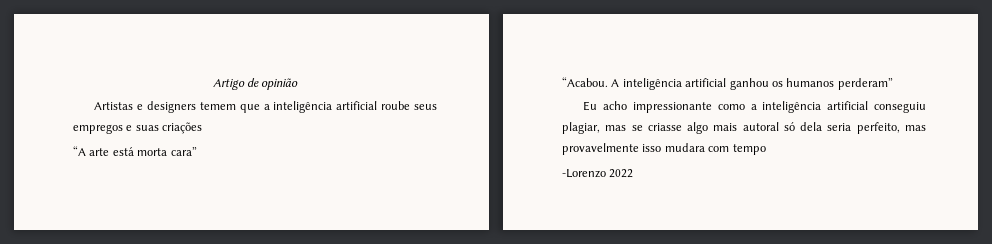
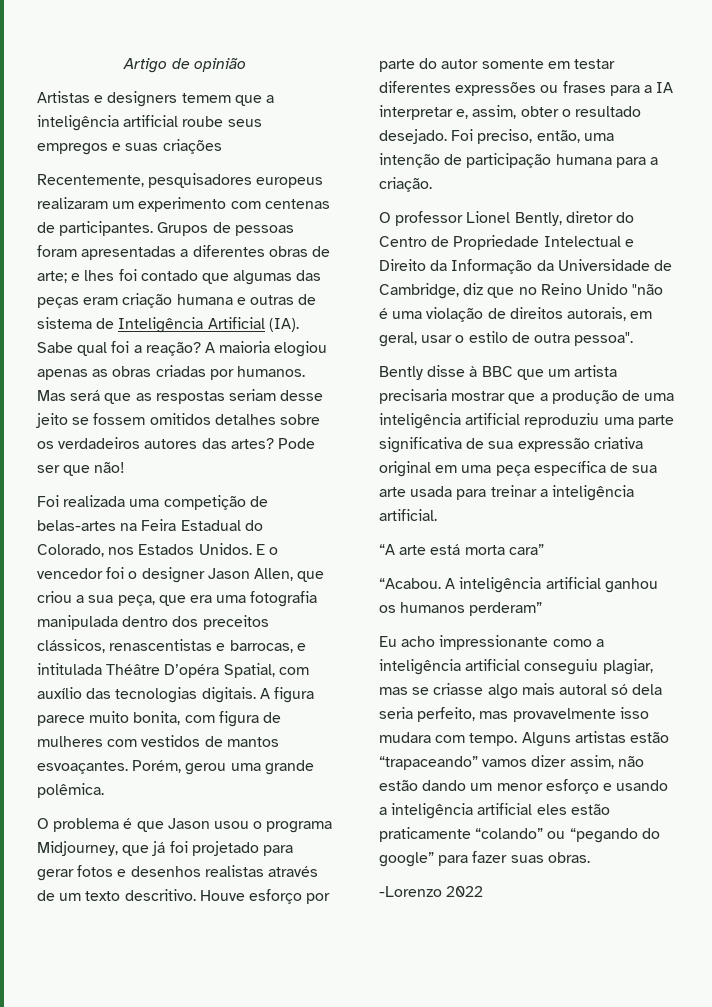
(203, 128) none -> [37,173,324,188] [37,197,330,212] [37,221,294,236] [37,245,330,260] [37,269,322,285] [37,293,317,308] [37,317,299,333] [37,341,328,357] [37,365,305,380] [37,389,324,404] [36,413,320,428] [37,437,315,449] [37,462,126,476] [37,495,268,510] [37,519,263,531] [37,543,278,557] [37,567,325,583] [37,591,318,607] [37,615,269,630] [37,639,306,653] [37,663,309,678] [37,687,314,703] [37,711,281,727] [37,735,279,747] [37,760,314,775] [37,783,104,798] [37,818,333,833] [37,841,293,856] [37,865,318,881] [37,889,331,904] [379,58,615,72] [379,81,674,96] [379,105,641,120] [379,129,614,144] [379,153,658,168] [379,177,432,192] [379,211,634,226] [379,235,634,250] [379,259,672,274] [379,283,664,299] [379,307,653,322] [379,331,634,347] [379,365,618,380] [379,389,675,404] [379,413,674,429] [379,437,643,453] [379,461,658,477] [379,485,634,501] [379,509,437,521] // Recentemente, pesquisadores europeus realizaram um experimento com centenas de participantes. Grupos de pessoas foram apresentadas a diferentes obras de arte; e lhes foi contado que algumas das peças eram criação humana e outras de sistema de Inteligência Artificial (IA). Sabe qual foi a reação? A maioria elogiou apenas as obras criadas por humanos. Mas será que as respostas seriam desse jeito se fossem omitidos detalhes sobre os verdadeiros autores das artes? Pode ser que não! // Foi realizada uma competição de belas-artes na Feira Estadual do Colorado, nos Estados Unidos. E o vencedor foi o designer Jason Allen, que criou a sua peça, que era uma fotografia manipulada dentro dos preceitos clássicos, renascentistas e barrocas, e intitulada Théâtre D’opéra Spatial, com auxílio das tecnologias digitais. A figura parece muito bonita, com figura de mulheres com vestidos de mantos esvoaçantes. Porém, gerou uma grande polêmica. // O problema é que Jason usou o programa Midjourney, que já foi projetado para gerar fotos e desenhos realistas através de um texto descritivo. Houve esforço por parte do autor somente em testar diferentes expressões ou frases para a IA interpretar e, assim, obter o resultado desejado. Foi preciso, então, uma intenção de participação humana para a criação. // O professor Lionel Bently, diretor do Centro de Propriedade Intelectual e Direito da Informação da Universidade de Cambridge, diz que no Reino Unido "não é uma violação de direitos autorais, em geral, usar o estilo de outra pessoa". // Bently disse à BBC que um artista precisaria mostrar que a produção de uma inteligência artificial reproduziu uma parte significativa de sua expressão criativa original em uma peça específica de sua arte usada para treinar a inteligência artificial.
[732,144,766,155] tempo -> [469,731,669,747] [379,755,644,770] [379,779,669,794] [379,803,610,819] [379,827,660,843] [379,851,590,867] tempo. Alguns artistas estão “trapaceando” vamos dizer assim, não estão dando um menor esforço e usando a inteligência artificial eles estão praticamente “colando” ou “pegando do google” para fazer suas obras.

